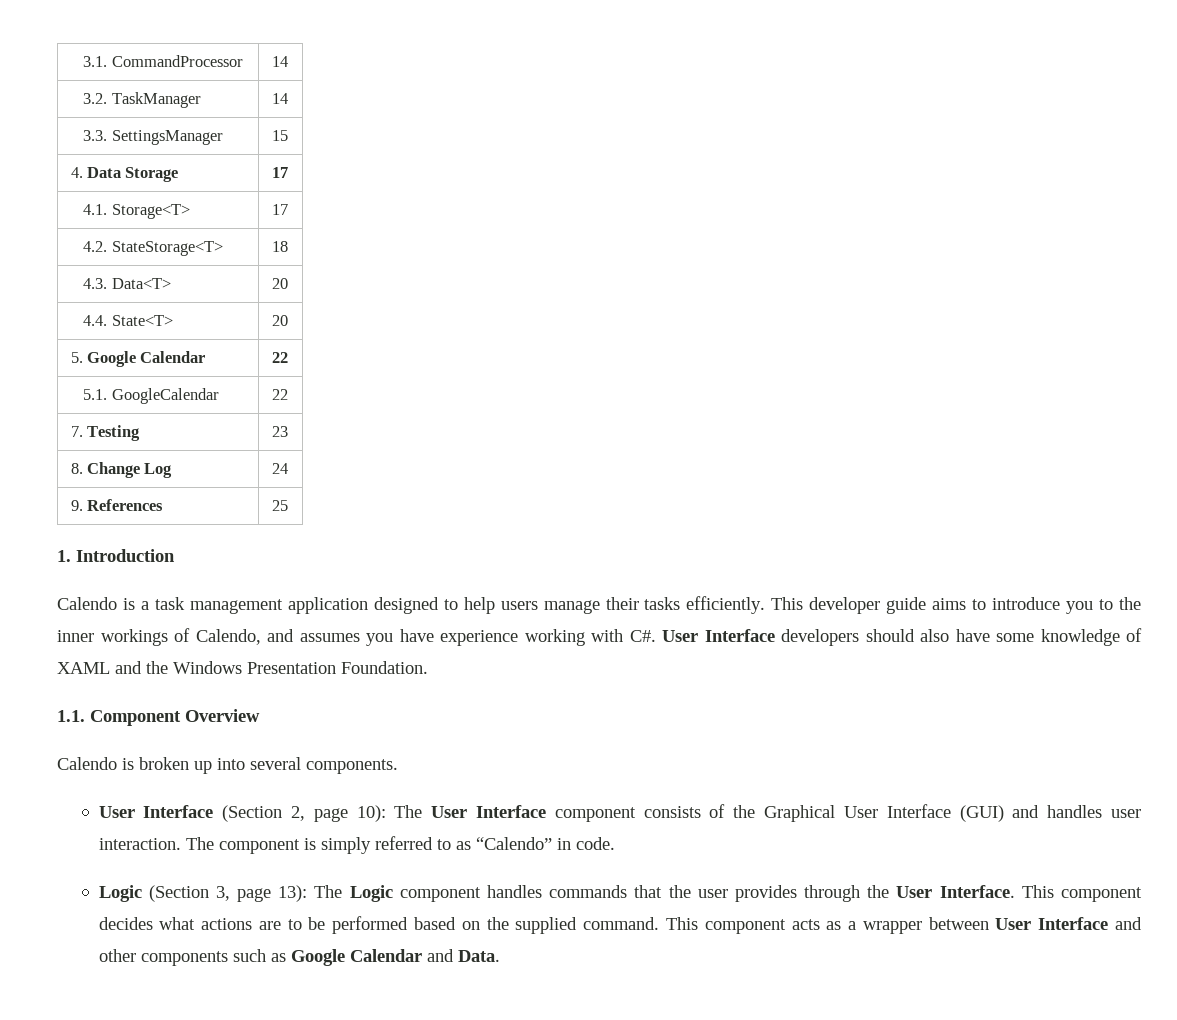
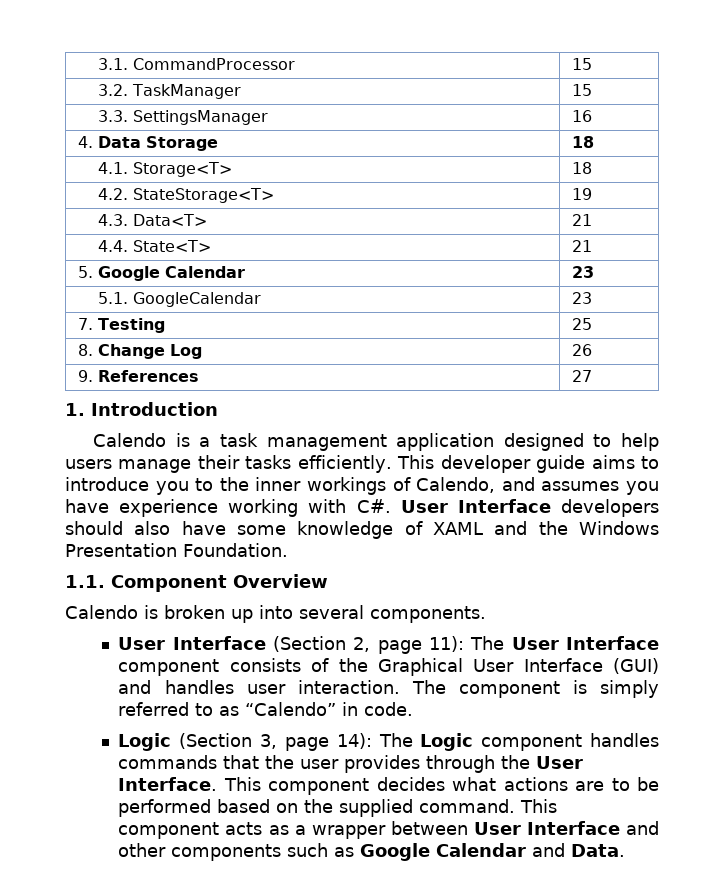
[271,56,288,67] 14 -> [572,58,593,70] 15
[271,93,288,104] 14 -> [572,84,593,96] 15
[271,130,288,141] 15 -> [572,110,593,122] 16
[271,167,288,178] 17 -> [572,136,595,148] 18
[271,204,288,215] 17 -> [572,162,593,174] 18
[271,241,288,252] 18 -> [572,188,593,200] 19
[271,278,288,289] 20 -> [572,214,593,226] 21
[271,315,288,326] 20 -> [572,240,593,252] 21
[271,352,288,363] 22 -> [572,266,595,278] 23
[271,389,288,400] 22 -> [572,292,593,304] 23
[271,426,288,437] 23 -> [572,318,593,330] 25
[271,463,288,474] 24 -> [572,344,593,356] 26
[271,500,288,511] 25 -> [572,370,593,382] 27
[356,805,386,822] 10): -> [429,636,465,652] 11):
[278,885,308,902] 13): -> [336,733,372,749] 14):

